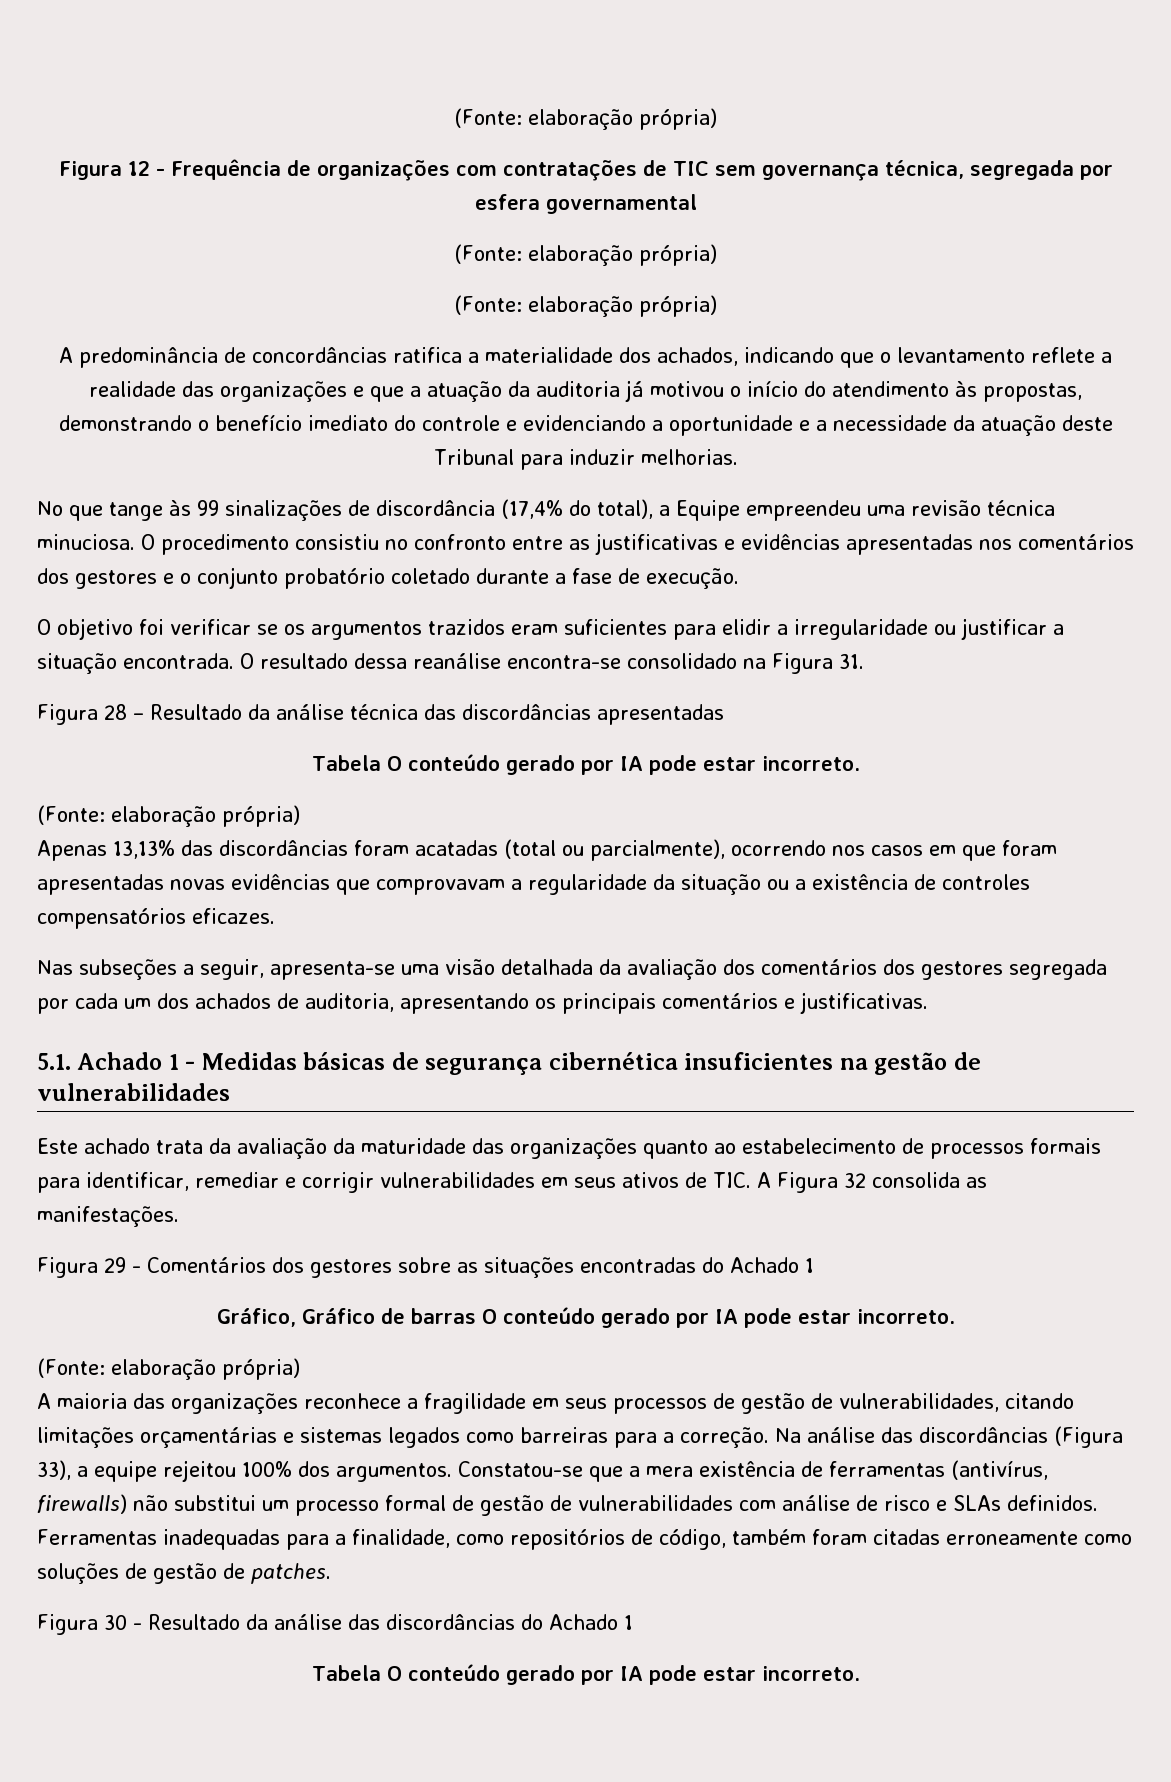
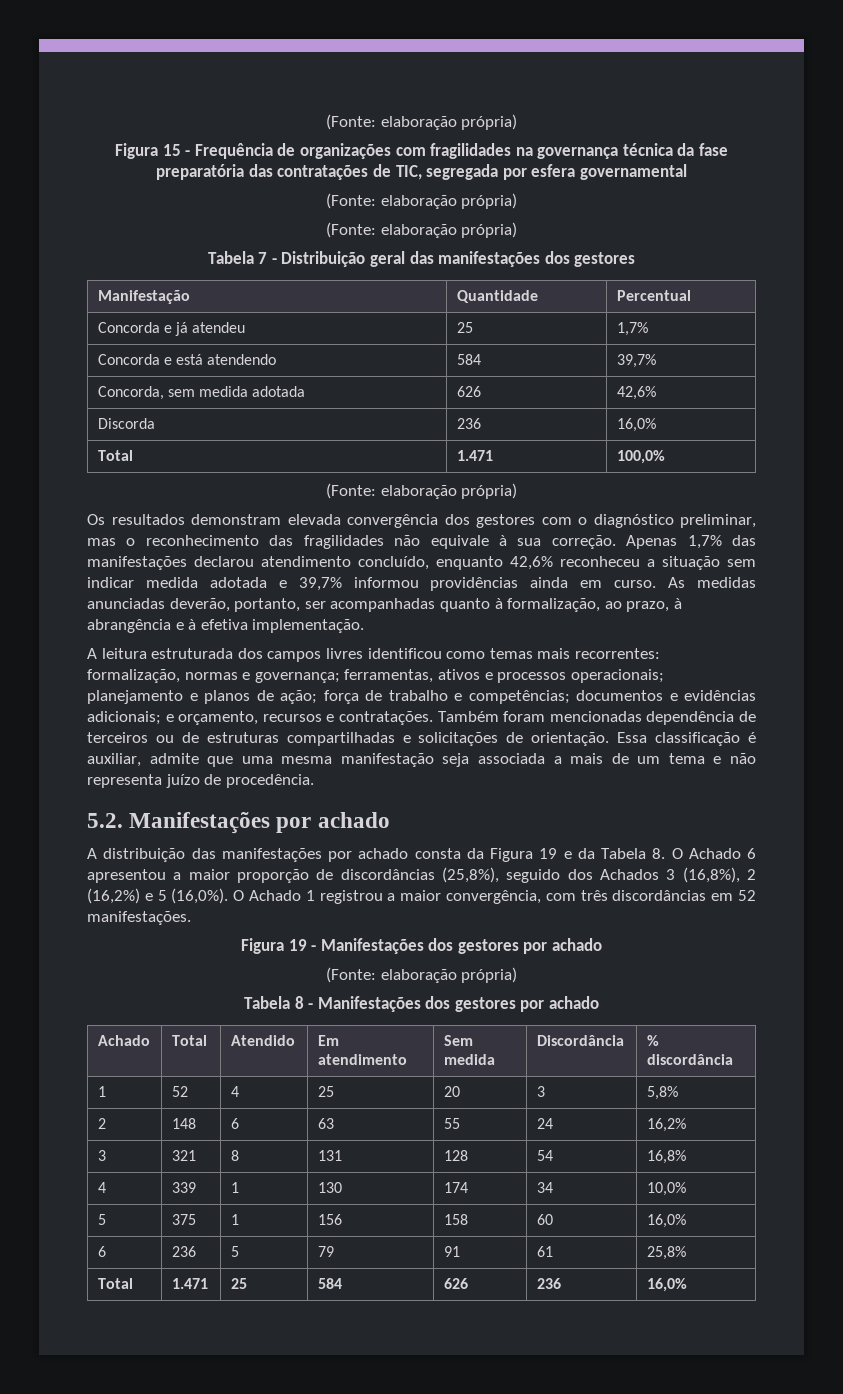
[127,161,150,176] 12 -> [162,144,181,156] 15
[502,160,964,181] contratações de TIC sem governança técnica, -> [430,143,729,159] [156,164,422,180] fragilidades na governança técnica da fase preparatória das contratações de TIC,
[59,347,1112,368] [89,380,1082,402] [58,415,1113,436] [433,449,738,470] [37,499,1055,521] [37,533,1134,555] [37,567,739,589] [37,618,1064,640] [37,653,864,674] [37,704,724,725] [311,754,860,775] [37,805,300,827] [37,839,1057,861] [37,874,1030,895] [37,908,275,929] [37,959,1107,980] [37,992,928,1014] [37,1052,981,1075] [37,1083,230,1101] [37,1138,1101,1159] [37,1172,987,1193] [37,1206,179,1227] [37,1257,814,1278] [216,1307,955,1328] [37,1358,300,1380] [37,1393,1074,1414] [37,1426,1123,1448] [37,1460,1048,1482] [37,1494,1098,1516] [37,1529,1132,1550] [37,1563,331,1584] [37,1614,633,1635] [311,1664,860,1685] A predominância de concordâncias ratifica a materialidade dos achados, indicando que o levantamento reflete a realidade das organizações e que a atuação da auditoria já motivou o início do atendimento às propostas, demonstrando o benefício imediato do controle e evidenciando a oportunidade e a necessidade da atuação deste Tribunal para induzir melhorias. // No que tange às 99 sinalizações de discordância (17,4% do total), a Equipe empreendeu uma revisão técnica minuciosa. O procedimento consistiu no confronto entre as justificativas e evidências apresentadas nos comentários dos gestores e o conjunto probatório coletado durante a fase de execução. // O objetivo foi verificar se os argumentos trazidos eram suficientes para elidir a irregularidade ou justificar a situação encontrada. O resultado dessa reanálise encontra-se consolidado na Figura 31. // Figura 28 – Resultado da análise técnica das discordâncias apresentadas // Tabela O conteúdo gerado por IA pode estar incorreto. // (Fonte: elaboração própria) // Apenas 13,13% das discordâncias foram acatadas (total ou parcialmente), ocorrendo nos casos em que foram apresentadas novas evidências que comprovavam a regularidade da situação ou a existência de controles compensatórios eficazes. // Nas subseções a seguir, apresenta-se uma visão detalhada da avaliação dos comentários dos gestores segregada por cada um dos achados de auditoria, apresentando os principais comentários e justificativas. // 5.1. Achado 1 - Medidas básicas de segurança cibernética insuficientes na gestão de vulnerabilidades // Este achado trata da avaliação da maturidade das organizações quanto ao estabelecimento de processos formais para identificar, remediar e corrigir vulnerabilidades em seus ativos de TIC. A Figura 32 consolida as manifestações. // Figura 29 - Comentários dos gestores sobre as situações encontradas do Achado 1 // Gráfico, Gráfico de barras O conteúdo gerado por IA pode estar incorreto. // (Fonte: elaboração própria) // A maioria das organizações reconhece a fragilidade em seus processos de gestão de vulnerabilidades, citando limitações orçamentárias e sistemas legados como barreiras para a correção. Na análise das discordâncias (Figura 33), a equipe rejeitou 100% dos argumentos. Constatou-se que a mera existência de ferramentas (antivírus, firewalls) não substitui um processo formal de gestão de vulnerabilidades com análise de risco e SLAs definidos. Ferramentas inadequadas para a finalidade, como repositórios de código, também foram citadas erroneamente como soluções de gestão de patches. // Figura 30 - Resultado da análise das discordâncias do Achado 1 // Tabela O conteúdo gerado por IA pode estar incorreto. -> [207,251,636,267] [97,290,190,304] [456,290,538,303] [616,290,691,301] [97,322,246,336] [456,322,473,333] [616,322,648,336] [97,354,277,365] [456,354,481,365] [616,354,656,368] [97,386,306,400] [456,386,481,397] [616,386,656,400] [97,418,155,429] [456,418,481,429] [616,418,656,432] [97,450,133,461] [456,450,493,461] [616,450,665,464] [325,483,518,499] [87,514,756,528] [87,535,756,549] [87,556,756,570] [87,577,756,591] [87,598,682,612] [87,619,365,633] [87,648,660,662] [87,669,664,683] [87,690,756,704] [87,711,757,725] [87,732,756,746] [87,753,756,767] [87,774,314,788] [87,812,390,834] [87,848,756,862] [87,867,757,883] [87,888,756,904] [87,911,191,925] [240,938,603,954] [325,967,518,983] [243,996,600,1012] [97,1035,150,1046] [171,1035,207,1046] [230,1035,295,1046] [317,1035,339,1046] [317,1054,407,1065] [443,1035,473,1046] [443,1054,495,1065] [536,1035,624,1046] [646,1035,659,1046] [646,1054,733,1065] [97,1086,106,1097] [171,1086,188,1097] [230,1086,239,1097] [317,1086,334,1097] [443,1086,460,1097] [536,1086,545,1097] [646,1086,678,1100] [97,1118,106,1129] [171,1118,196,1129] [230,1118,239,1129] [317,1118,334,1129] [443,1118,460,1129] [536,1118,553,1129] [646,1118,686,1132] [97,1150,106,1161] [171,1150,196,1161] [230,1150,239,1161] [317,1150,342,1161] [443,1150,468,1161] [536,1150,553,1161] [646,1150,686,1164] [97,1182,106,1193] [171,1182,196,1193] [230,1182,239,1193] [317,1182,342,1193] [443,1182,468,1193] [536,1182,553,1193] [646,1182,686,1196] [97,1214,106,1225] [171,1214,196,1225] [230,1214,239,1225] [317,1214,342,1225] [443,1214,468,1225] [536,1214,553,1225] [646,1214,686,1228] [97,1246,106,1257] [171,1246,196,1257] [230,1246,239,1257] [317,1246,334,1257] [443,1246,460,1257] [536,1246,553,1257] [646,1246,686,1260] [97,1278,133,1289] [171,1278,208,1289] [230,1278,247,1289] [317,1278,342,1289] [443,1278,468,1289] [536,1278,561,1289] [646,1278,687,1292] Tabela 7 - Distribuição geral das manifestações dos gestores // Manifestação | Quantidade | Percentual // Concorda e já atendeu | 25 | 1,7% // Concorda e está atendendo | 584 | 39,7% // Concorda, sem medida adotada | 626 | 42,6% // Discorda | 236 | 16,0% // Total | 1.471 | 100,0% // (Fonte: elaboração própria) // Os resultados demonstram elevada convergência dos gestores com o diagnóstico preliminar, mas o reconhecimento das fragilidades não equivale à sua correção. Apenas 1,7% das manifestações declarou atendimento concluído, enquanto 42,6% reconheceu a situação sem indicar medida adotada e 39,7% informou providências ainda em curso. As medidas anunciadas deverão, portanto, ser acompanhadas quanto à formalização, ao prazo, à abrangência e à efetiva implementação. // A leitura estruturada dos campos livres identificou como temas mais recorrentes: formalização, normas e governança; ferramentas, ativos e processos operacionais; planejamento e planos de ação; força de trabalho e competências; documentos e evidências adicionais; e orçamento, recursos e contratações. Também foram mencionadas dependência de terceiros ou de estruturas compartilhadas e solicitações de orientação. Essa classificação é auxiliar, admite que uma mesma manifestação seja associada a mais de um tema e não representa juízo de procedência. // 5.2. Manifestações por achado // A distribuição das manifestações por achado consta da Figura 19 e da Tabela 8. O Achado 6 apresentou a maior proporção de discordâncias (25,8%), seguido dos Achados 3 (16,8%), 2 (16,2%) e 5 (16,0%). O Achado 1 registrou a maior convergência, com três discordâncias em 52 manifestações. // Figura 19 - Manifestações dos gestores por achado // (Fonte: elaboração própria) // Tabela 8 - Manifestações dos gestores por achado // Achado | Total | Atendido | Em atendimento | Sem medida | Discordância | % discordância // 1 | 52 | 4 | 25 | 20 | 3 | 5,8% // 2 | 148 | 6 | 63 | 55 | 24 | 16,2% // 3 | 321 | 8 | 131 | 128 | 54 | 16,8% // 4 | 339 | 1 | 130 | 174 | 34 | 10,0% // 5 | 375 | 1 | 156 | 158 | 60 | 16,0% // 6 | 236 | 5 | 79 | 91 | 61 | 25,8% // Total | 1.471 | 25 | 584 | 626 | 236 | 16,0%

